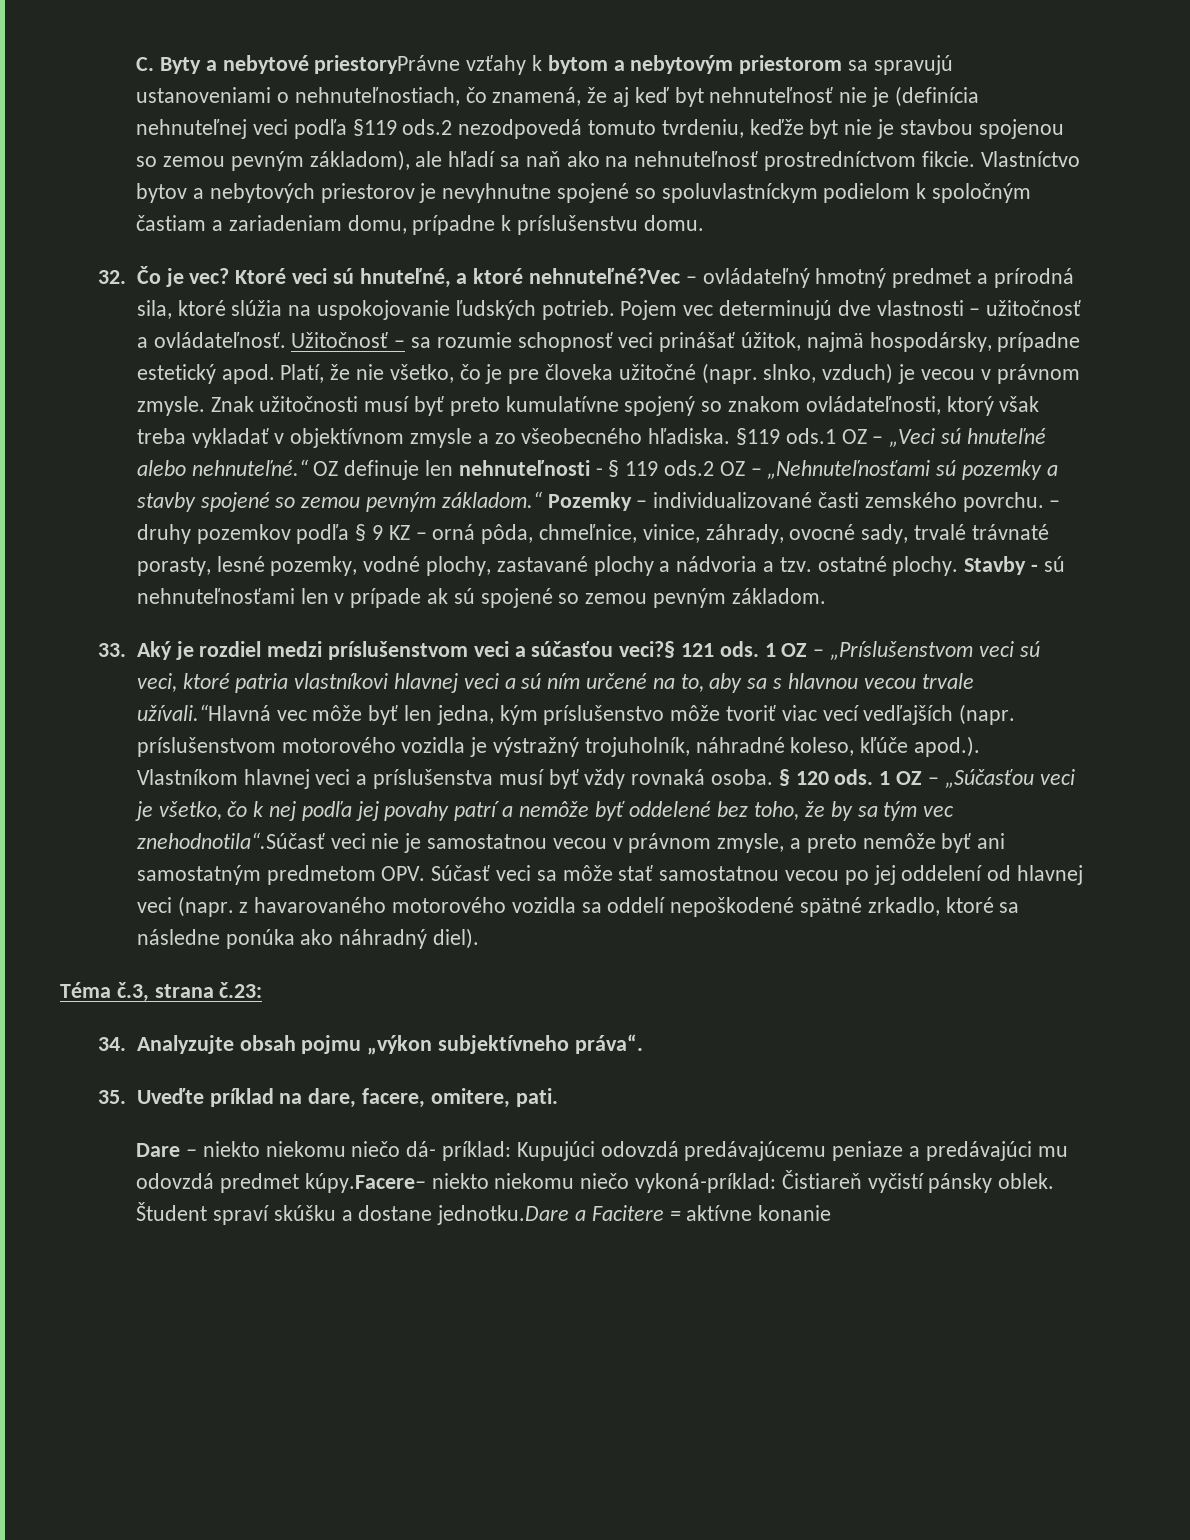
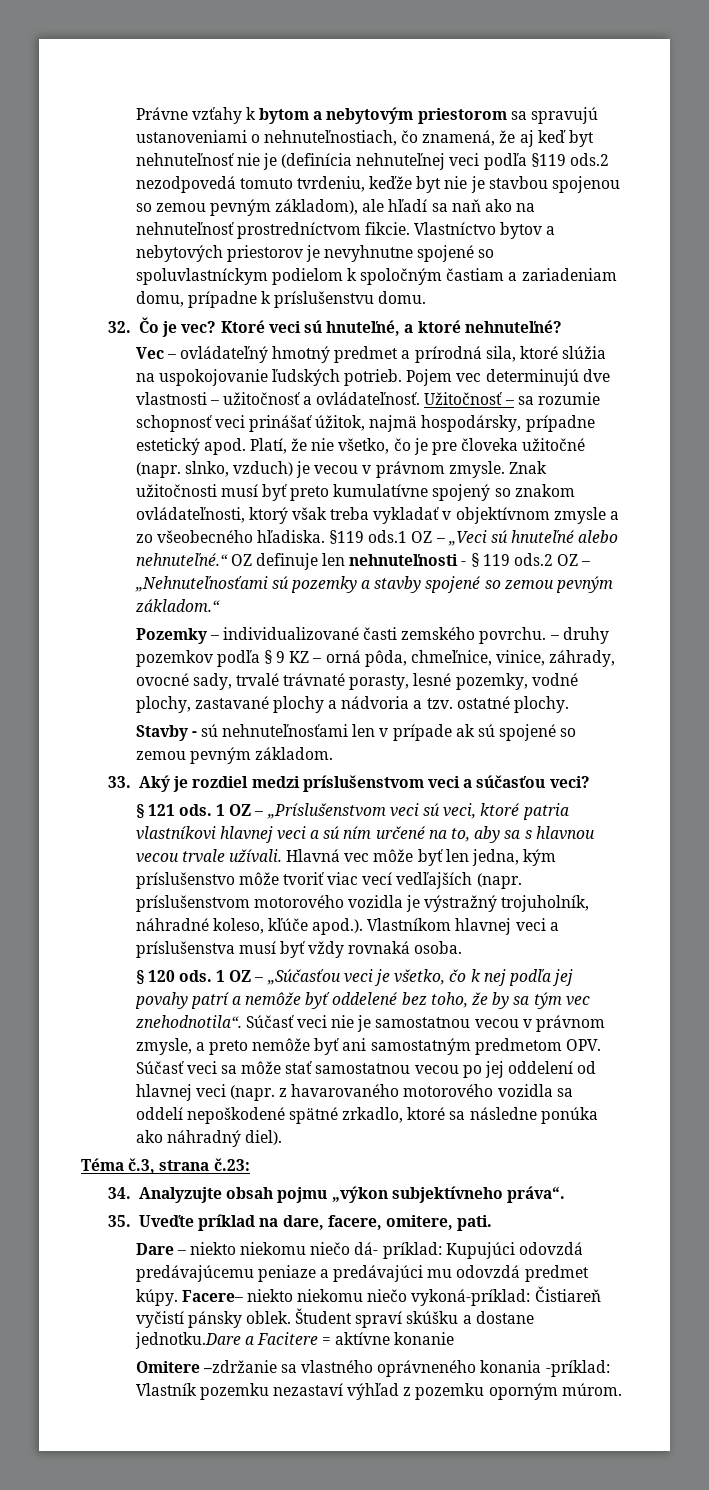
[136,55,461,74] C. Byty a nebytové priestoryPrávne -> [135,107,188,120] Právne
[529,268,681,284] nehnuteľné?Vec -> [464,320,562,333] [135,347,164,359] nehnuteľné? // Vec
(543, 499) none -> (220, 605) //
(959, 566) none -> (570, 704) //
[619,641,676,658] veci?§ -> [549,776,590,788] [135,804,144,819] veci? // §
[136,704,271,721] užívali.“Hlavná -> [228,849,341,863] užívali. Hlavná
(774, 777) none -> (463, 947) //
[136,832,325,849] znehodnotila“.Súčasť -> [134,1015,294,1028] znehodnotila“. Súčasť
[304,1173,426,1193] kúpy.Facere– -> [135,1289,243,1306] kúpy. Facere–
(832, 1213) none -> [135,1360,610,1377] [135,1383,622,1400] // Omitere –zdržanie sa vlastného oprávneného konania -príklad: Vlastník pozemku nezastaví výhľad z pozemku oporným múrom.

